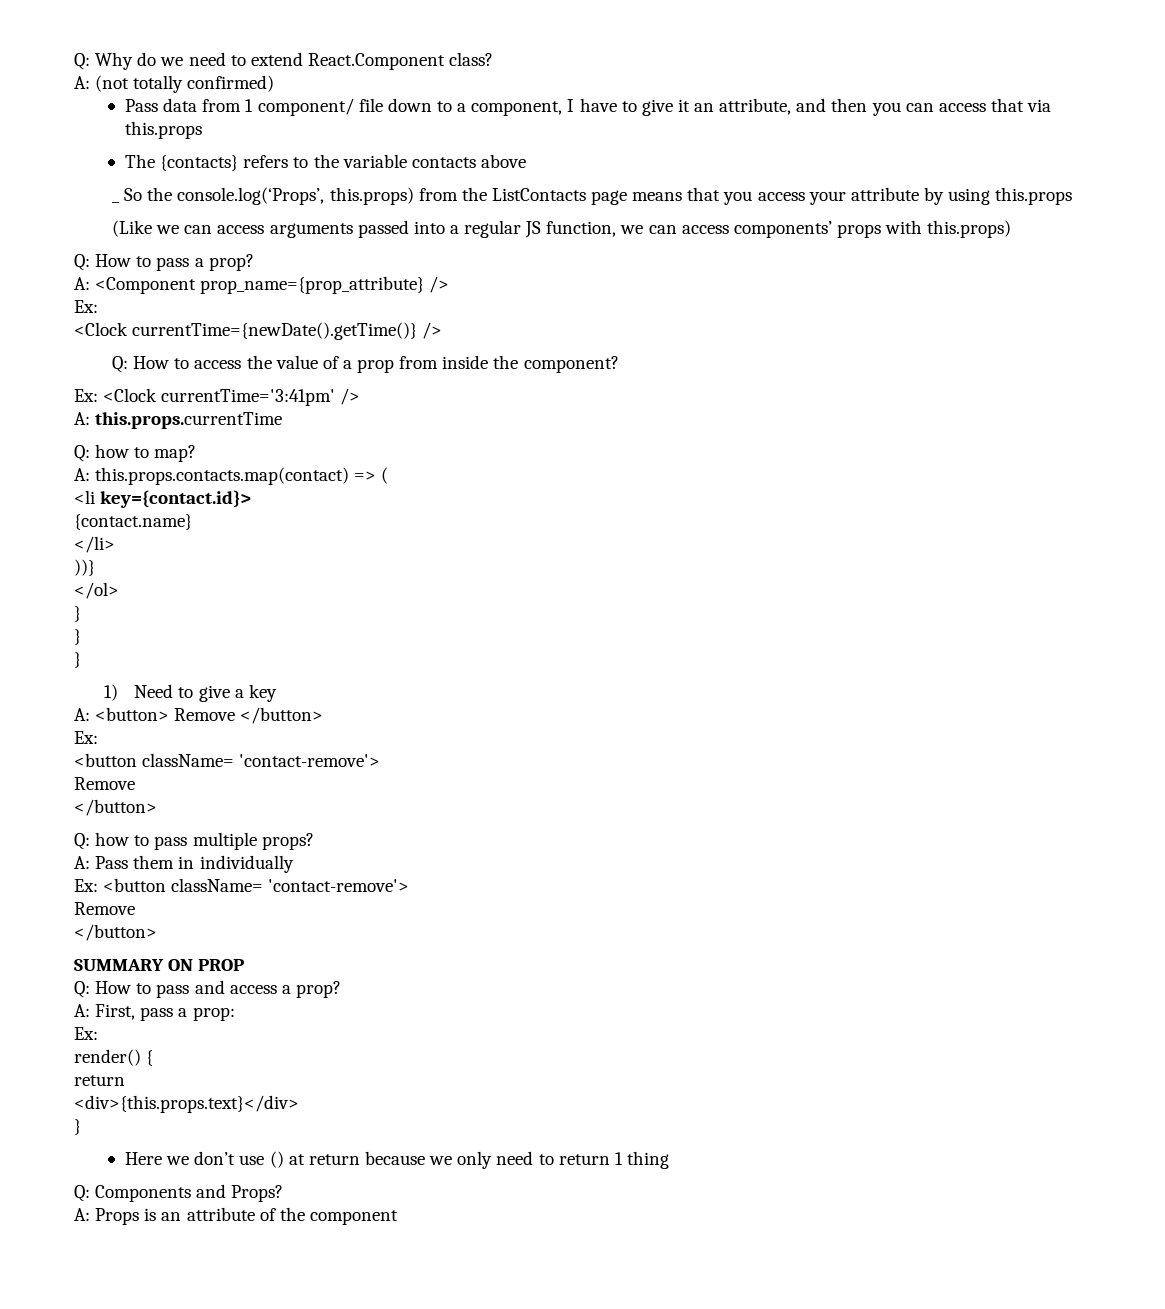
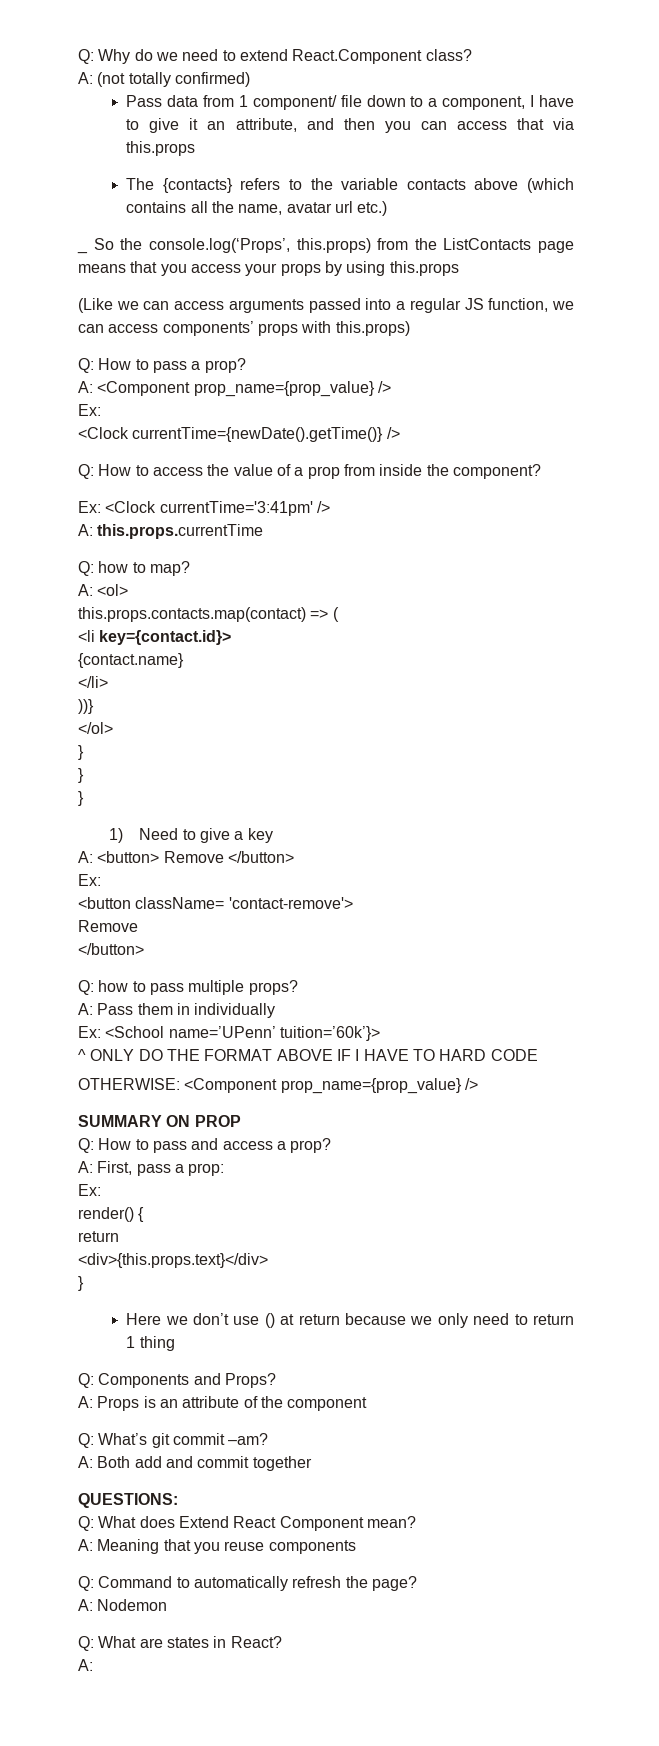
(526, 161) none -> [526,178,574,193] [126,201,388,216] (which contains all the name, avatar url etc.)
[850,187,919,201] attribute -> [280,263,321,276] props
[200,276,425,294] prop_name={prop_attribute} -> [193,381,375,397] prop_name={prop_value}
(90, 474) none -> [97,584,129,596] <ol> //
[103,878,410,892] [74,902,135,915] [74,924,157,941] <button className= 'contact-remove'> // Remove // </button> -> [105,1026,380,1041] [78,1049,538,1061] [78,1078,478,1094] <School name=’UPenn’ tuition=’60k’}> // ^ ONLY DO THE FORMAT ABOVE IF I HAVE TO HARD CODE // OTHERWISE: <Component prop_name={prop_value} />
(398, 1217) none -> [78,1433,269,1448] [78,1456,312,1471] [78,1493,178,1508] [78,1516,416,1531] [78,1539,356,1554] [78,1576,417,1591] [78,1599,168,1611] [78,1636,282,1651] [78,1659,93,1671] // Q: What’s git commit –am? // A: Both add and commit together // QUESTIONS: // Q: What does Extend React Component mean? // A: Meaning that you reuse components // Q: Command to automatically refresh the page? // A: Nodemon // Q: What are states in React? // A:

